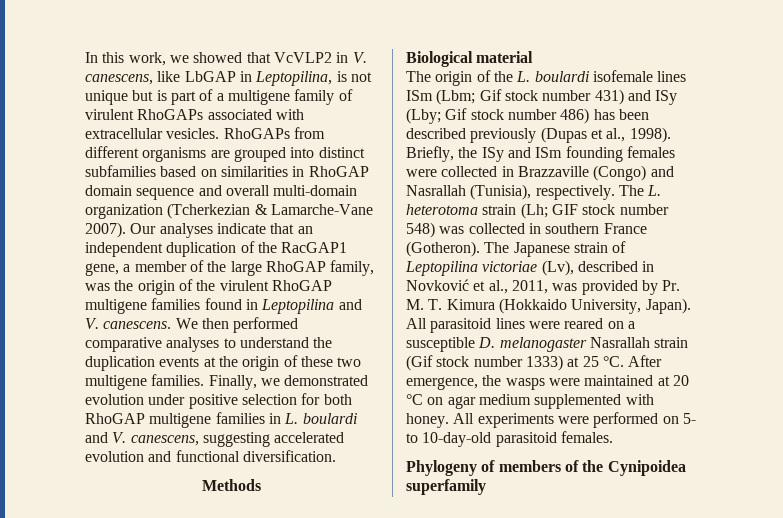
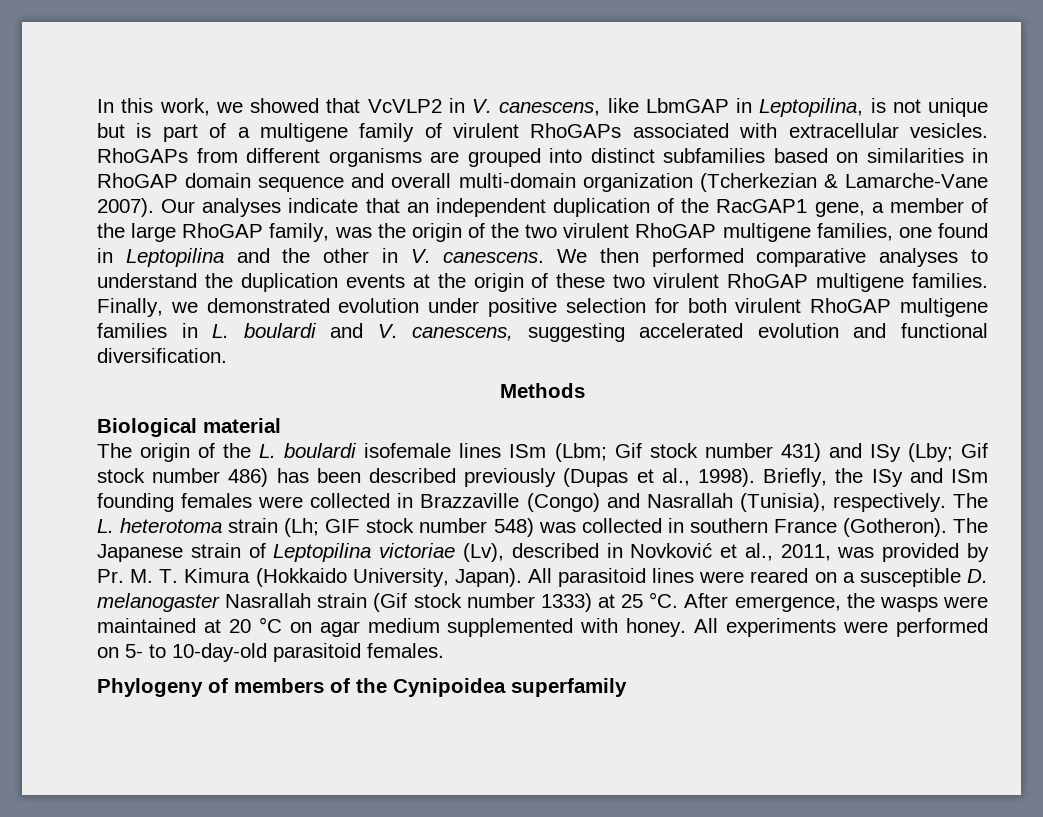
[184,71,236,82] LbGAP -> [645,98,729,113] LbmGAP
[219,280,332,291] [85,298,201,314] virulent RhoGAP multigene families -> [525,223,932,242] two virulent RhoGAP multigene families, one
(362, 304) none -> [282,248,398,263] the other in
(362, 362) none -> [653,273,809,288] virulent RhoGAP
(352, 399) none -> [735,298,802,313] virulent

